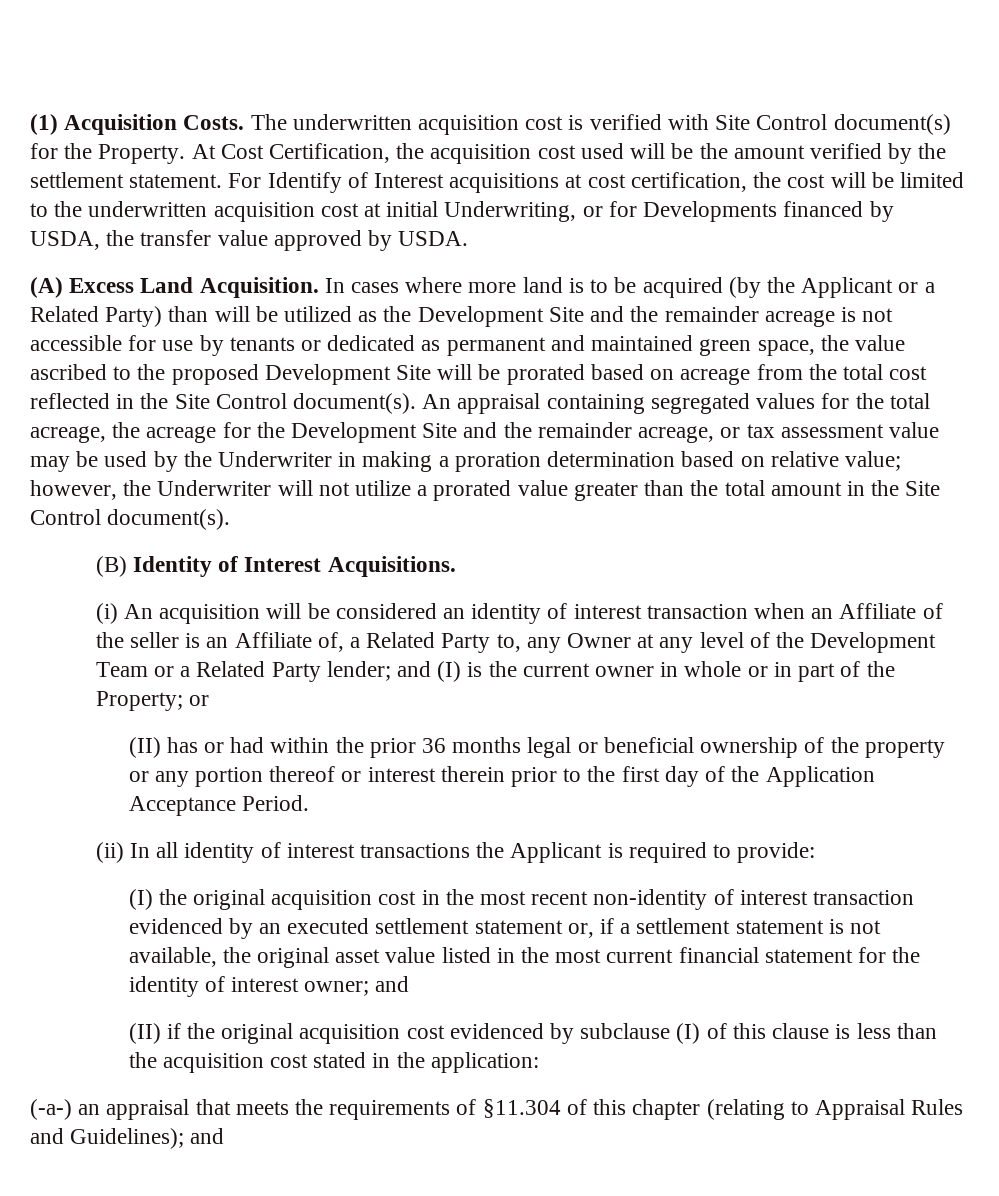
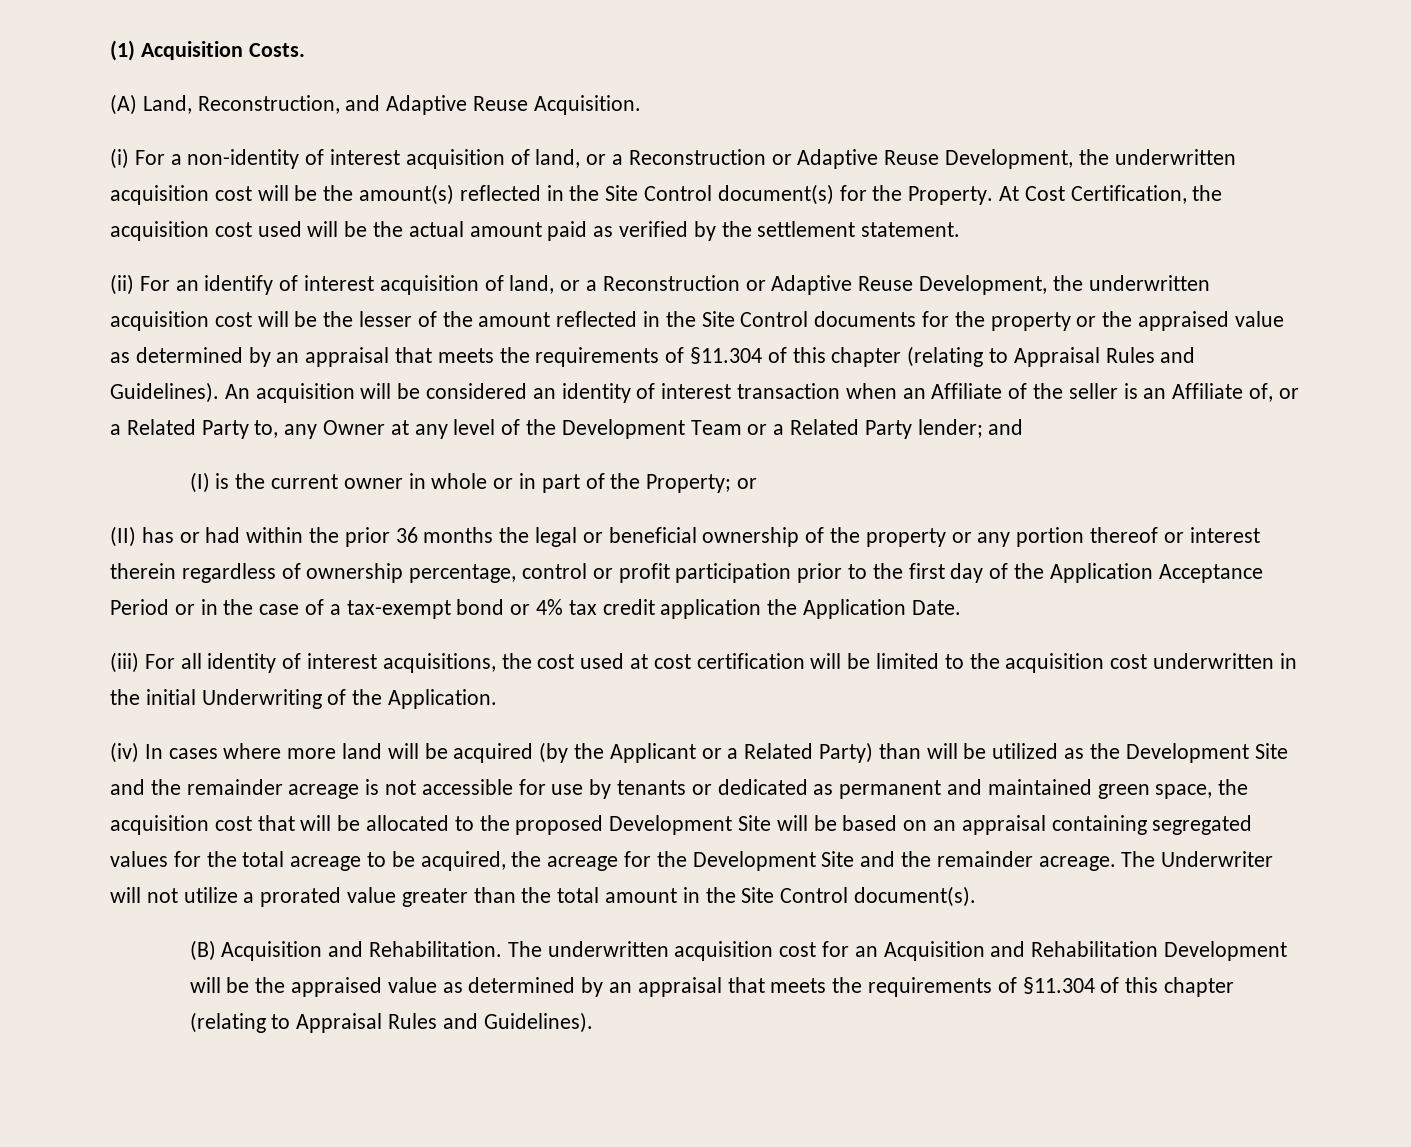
[250,114,709,135] The underwritten acquisition cost is verified with -> [110,94,641,115] [110,148,1236,169] [110,184,600,205] // (A) Land, Reconstruction, and Adaptive Reuse Acquisition. // (i) For a non-identity of interest acquisition of land, or a Reconstruction or Adaptive Reuse Development, the underwritten acquisition cost will be the amount(s) reflected in the
[733,145,805,159] amount -> [408,221,614,241] actual amount paid as
[228,172,826,193] For Identify of Interest acquisitions at cost certification, the cost -> [110,274,1210,295] [110,311,1284,331] [110,346,1196,367] [110,382,1299,403] [110,419,1024,439] [189,472,757,493] [110,526,1260,547] [110,563,1263,583] [110,599,961,619] [110,652,805,673] // (ii) For an identify of interest acquisition of land, or a Reconstruction or Adaptive Reuse Development, the underwritten acquisition cost will be the lesser of the amount reflected in the Site Control documents for the property or the appraised value as determined by an appraisal that meets the requirements of §11.304 of this chapter (relating to Appraisal Rules and Guidelines). An acquisition will be considered an identity of interest transaction when an Affiliate of the seller is an Affiliate of, or a Related Party to, any Owner at any level of the Development Team or a Related Party lender; and // (I) is the current owner in whole or in part of the Property; or // (II) has or had within the prior 36 months the legal or beneficial ownership of the property or any portion thereof or interest therein regardless of ownership percentage, control or profit participation prior to the first day of the Application Acceptance Period or in the case of a tax-exempt bond or 4% tax credit application the Application Date. // (iii) For all identity of interest acquisitions, the cost used at cost certification
[88,201,894,222] [30,230,469,251] [30,277,319,298] underwritten acquisition cost at initial Underwriting, or for Developments financed by USDA, the transfer value approved by USDA. // (A) Excess Land Acquisition. -> [1005,653,1297,673] [110,689,498,709] [110,742,139,763] acquisition cost underwritten in the initial Underwriting of the Application. // (iv)
[568,278,609,293] is to -> [387,743,419,759] will
[854,335,905,351] [30,364,107,380] value ascribed -> [110,815,450,835] acquisition cost that will be allocated
[506,364,928,385] [30,393,452,414] prorated based on acreage from the total cost reflected in the Site Control document(s). An -> [842,815,957,831] based on an
[30,426,106,443] acreage, -> [290,851,506,871] acreage to be acquired,
[638,422,939,443] [30,451,901,472] [30,480,152,500] acreage, or tax assessment value may be used by the Underwriter in making a proration determination based on relative value; however, the -> [1038,851,1156,871] acreage. The
[132,556,456,577] [95,603,943,624] [95,632,937,653] [95,661,895,682] [95,691,209,711] [128,737,945,758] [128,766,875,787] [128,795,309,816] [95,842,816,863] [128,889,915,910] [128,918,882,939] [128,947,921,968] [128,976,410,997] [128,1023,937,1044] [128,1052,539,1073] [30,1099,72,1120] Identity of Interest Acquisitions. // (i) An acquisition will be considered an identity of interest transaction when an Affiliate of the seller is an Affiliate of, a Related Party to, any Owner at any level of the Development Team or a Related Party lender; and (I) is the current owner in whole or in part of the Property; or // (II) has or had within the prior 36 months legal or beneficial ownership of the property or any portion thereof or interest therein prior to the first day of the Application Acceptance Period. // (ii) In all identity of interest transactions the Applicant is required to provide: // (I) the original acquisition cost in the most recent non-identity of interest transaction evidenced by an executed settlement statement or, if a settlement statement is not available, the original asset value listed in the most current financial statement for the identity of interest owner; and // (II) if the original acquisition cost evidenced by subclause (I) of this clause is less than the acquisition cost stated in the application: // (-a-) -> [221,941,1287,961] [189,977,604,997] Acquisition and Rehabilitation. The underwritten acquisition cost for an Acquisition and Rehabilitation Development will be the appraised value as determined by
[70,1128,225,1149] Guidelines); and -> [483,1012,593,1033] Guidelines).

